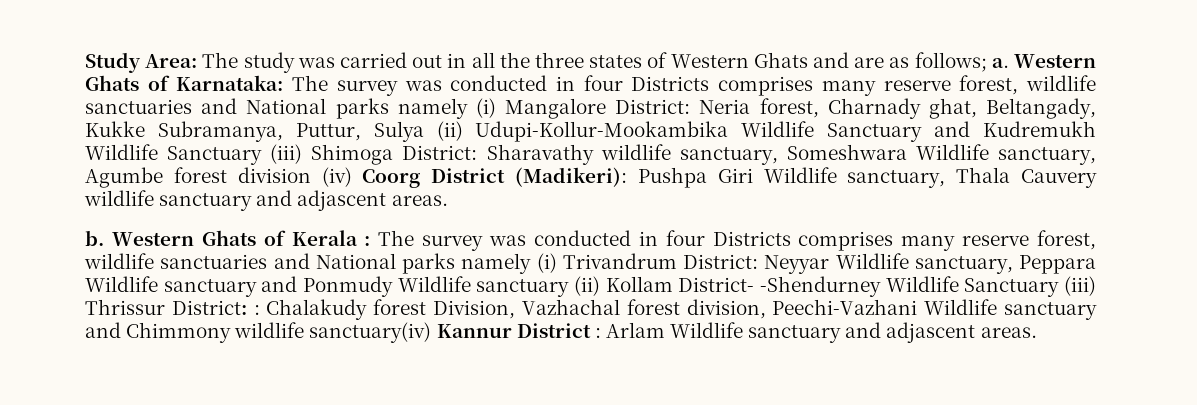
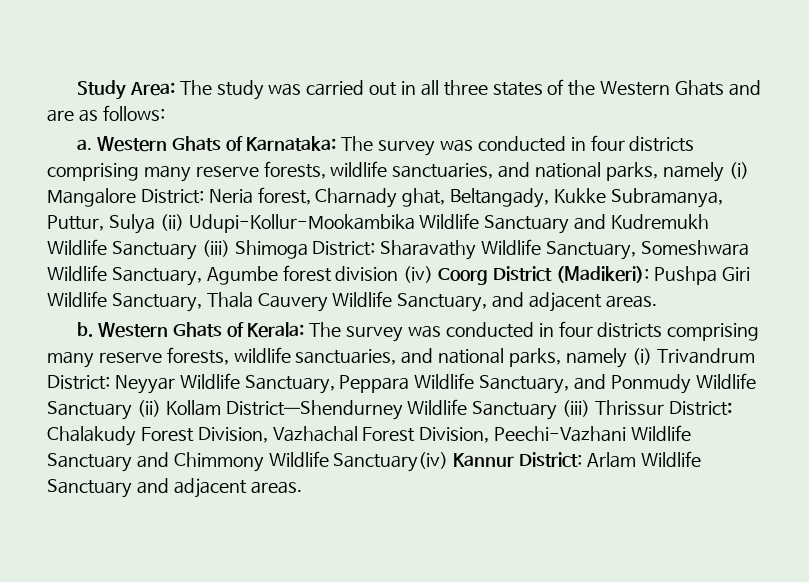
[499,52,530,68] the -> (439, 88) none
(668, 60) none -> [568,80,596,96] the
[914,52,987,72] follows; -> [102,105,165,121] follows: //
[631,75,1096,96] [85,98,389,119] Districts comprises many reserve forest, wildlife sanctuaries and National parks -> [629,136,695,152] [47,161,658,182] districts comprising many reserve forests, wildlife sanctuaries, and national parks,
[600,144,778,165] wildlife sanctuary, -> [481,239,637,260] Wildlife Sanctuary,
[998,147,1096,165] sanctuary, -> [111,267,202,286] Sanctuary,
[847,170,946,188] sanctuary, -> [111,293,202,312] Sanctuary,
[84,190,387,211] wildlife sanctuary and adjascent -> [332,291,602,312] Wildlife Sanctuary, and adjacent
[291,230,1096,251] [84,253,455,274] Kerala : The survey was conducted in four Districts comprises many reserve forest, wildlife sanctuaries and National parks -> [247,321,760,342] [47,347,561,368] Kerala: The survey was conducted in four districts comprising many reserve forests, wildlife sanctuaries, and national parks,
[914,256,1013,274] sanctuary, -> [244,375,335,394] Sanctuary,
[163,279,257,297] sanctuary -> [479,375,570,394] Sanctuary,
[476,279,570,297] sanctuary -> [47,401,132,420] Sanctuary
[678,276,881,297] District- -Shendurney -> [225,400,403,420] District—Shendurney
[253,299,766,320] : Chalakudy forest Division, Vazhachal forest division, -> [47,426,490,446] Chalakudy Forest Division, Vazhachal Forest Division,
[1004,302,1098,320] sanctuary -> [47,453,132,472] Sanctuary
[234,322,976,343] wildlife sanctuary(iv) Kannur District : Arlam Wildlife sanctuary and adjascent -> [268,451,701,472] [47,478,247,498] Wildlife Sanctuary(iv) Kannur District: Arlam Wildlife Sanctuary and adjacent

